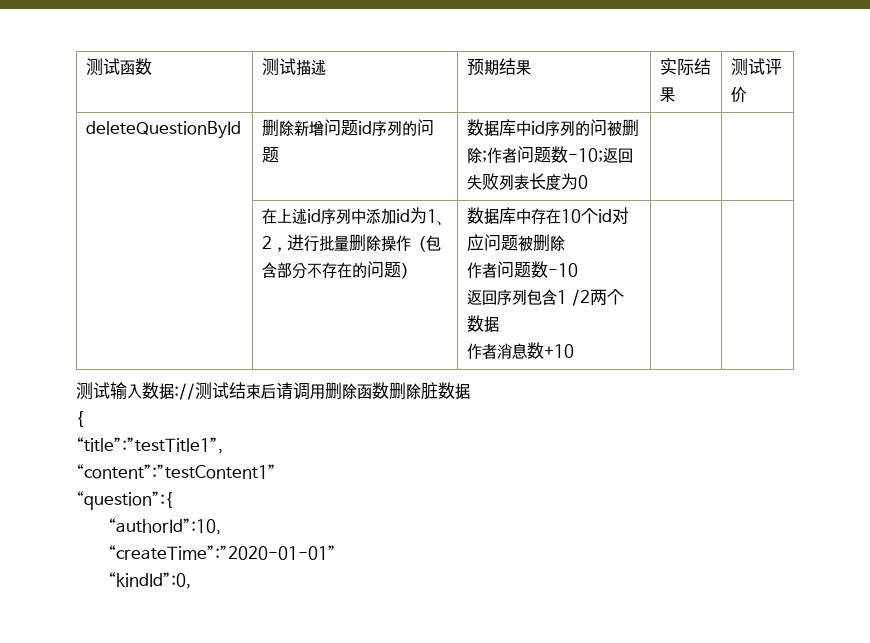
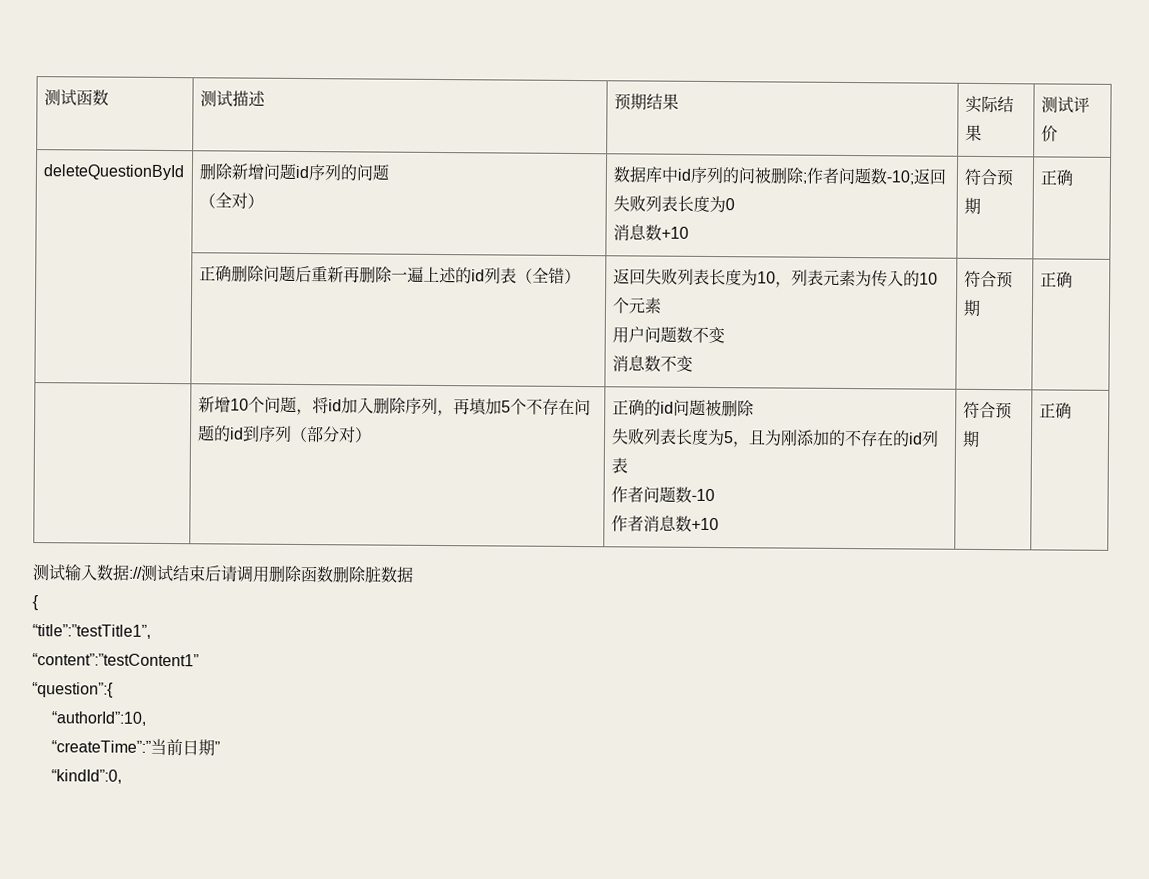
(280, 155) none -> [198,192,264,209] // （全对）
[262,207,446,226] [262,234,442,252] [262,261,417,279] [467,207,630,224] [467,234,566,252] [467,261,579,279] [467,289,625,306] [467,315,500,332] | | // | 在上述id序列中添加id为1、2，进行批量删除操作（包含部分不存在的问题） | 数据库中存在10个id对应问题被删除 // 作者问题数-10 // 返回序列包含1 /2两个数据 -> [612,224,689,241] [963,168,1013,187] [963,197,981,214] [1039,169,1073,186] [198,265,581,285] [612,268,938,288] [611,297,662,314] [611,326,725,344] [611,355,693,372] [963,270,1013,289] [962,299,981,316] [1039,271,1073,288] [197,396,591,417] [196,425,372,443] [611,399,755,417] [610,428,939,448] [610,457,628,474] [610,486,715,503] // 消息数+10 | 符合预期 | 正确 // | 正确删除问题后重新再删除一遍上述的id列表（全错） | 返回失败列表长度为10，列表元素为传入的10个元素 // 用户问题数不变 // 消息数不变 | 符合预期 | 正确 // | 新增10个问题，将id加入删除序列，再填加5个不存在问题的id到序列（部分对） | 正确的id问题被删除 // 失败列表长度为5，且为刚添加的不存在的id列表 // 作者问题数-10
(575, 351) | -> [962,401,1012,420] [961,430,980,447] [1038,402,1072,419] 符合预期 | 正确
[107,545,336,560] “createTime”:”2020-01-01” -> [51,738,221,756] “createTime”:”当前日期”

